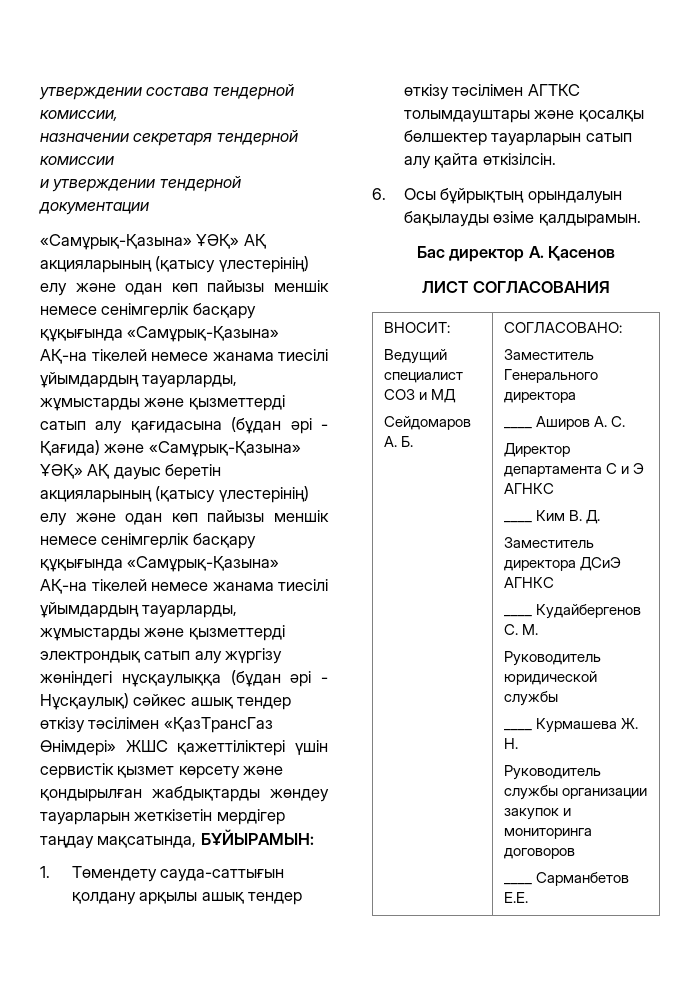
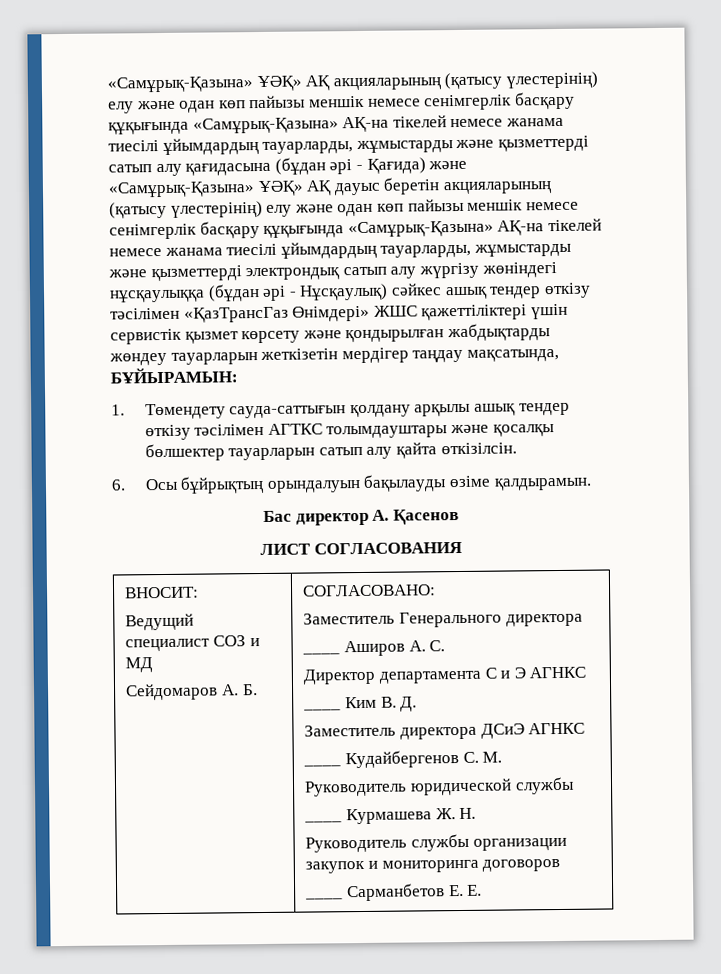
[39,84,294,100] [40,110,118,121] [40,130,298,146] [40,156,114,165] [40,176,241,192] [39,202,149,215] утверждении состава тендерной комиссии, // назначении секретаря тендерной комиссии // и утверждении тендерной документации // -> (107, 84) none
[503,892,528,903] Е.Е. -> [448,884,483,897] Е. Е.

